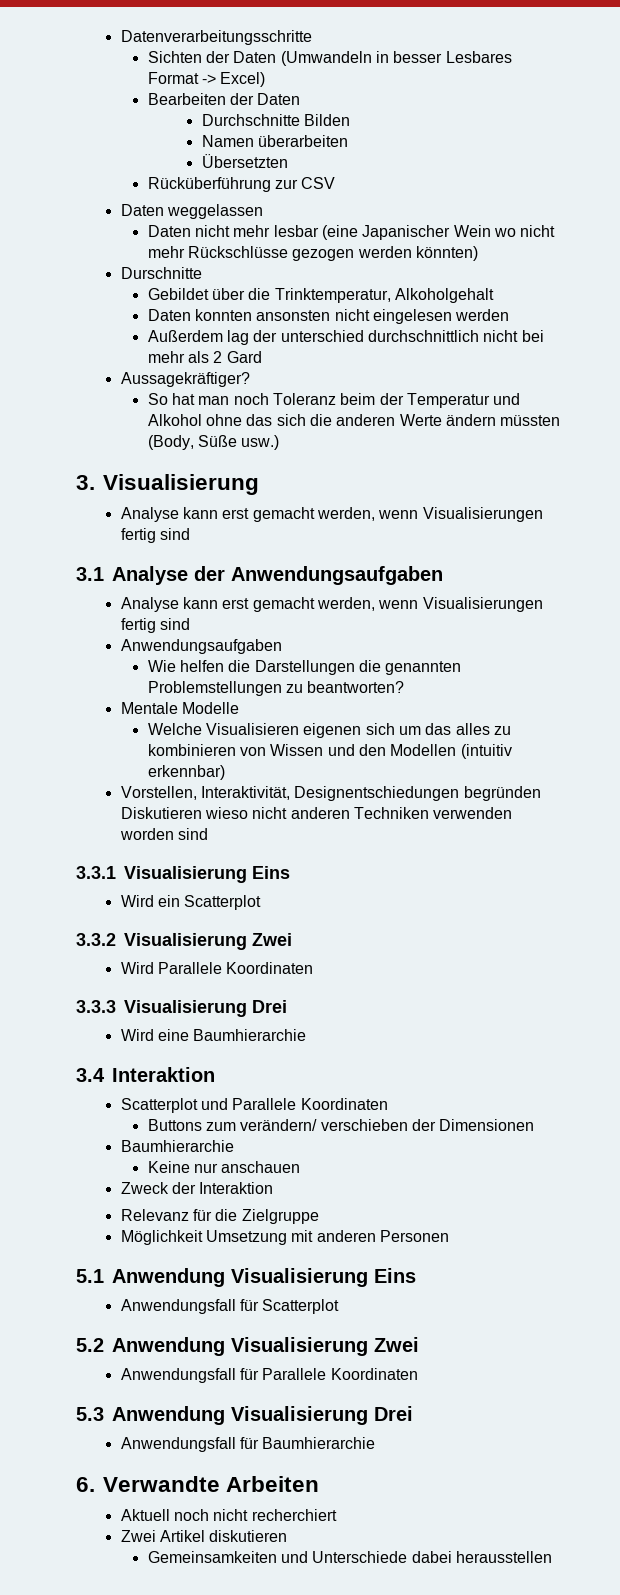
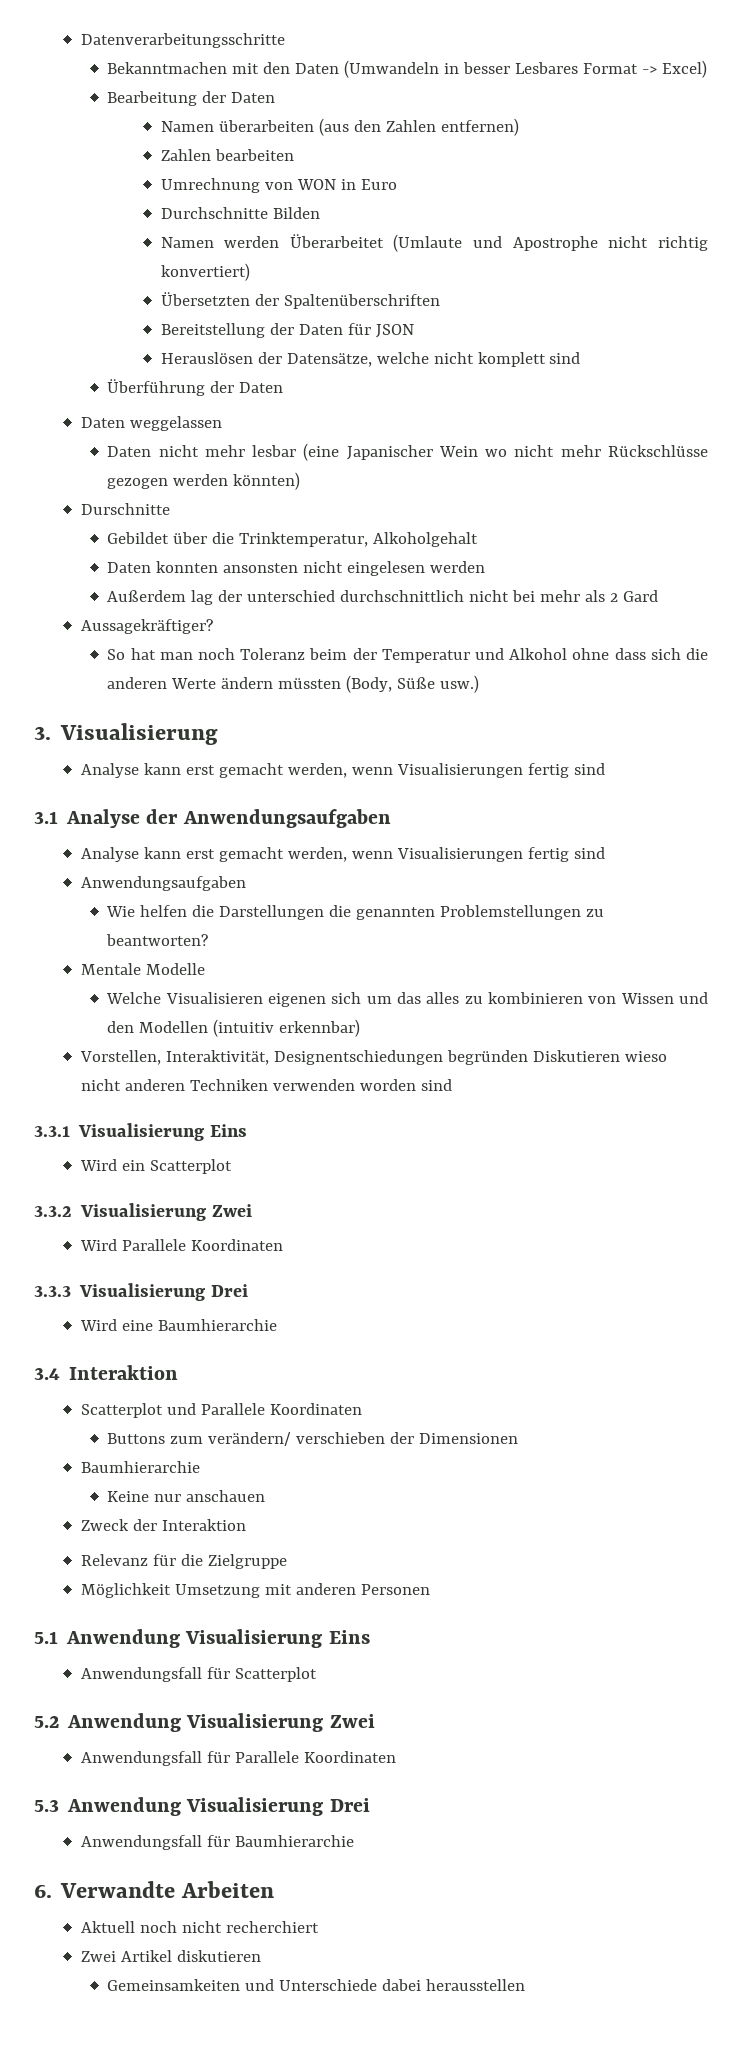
[147,51,231,63] Sichten der -> [107,62,291,74] Bekanntmachen mit den
[147,93,301,105] [201,114,351,126] [201,135,349,147] [201,154,288,168] [147,177,336,192] Bearbeiten der Daten // Durchschnitte Bilden // Namen überarbeiten // Übersetzten // Rücküberführung zur CSV -> [107,91,276,106] [160,118,519,136] [160,149,294,161] [160,178,397,193] [160,207,320,219] [160,234,708,252] [160,263,250,281] [160,292,440,309] [160,323,414,338] [160,352,581,367] [107,379,284,396] Bearbeitung der Daten // Namen überarbeiten (aus den Zahlen entfernen) // Zahlen bearbeiten // Umrechnung von WON in Euro // Durchschnitte Bilden // Namen werden Überarbeitet (Umlaute und Apostrophe nicht richtig konvertiert) // Übersetzten der Spaltenüberschriften // Bereitstellung der Daten für JSON // Herauslösen der Datensätze, welche nicht komplett sind // Überführung der Daten
[246,414,273,426] das -> [614,648,646,660] dass

